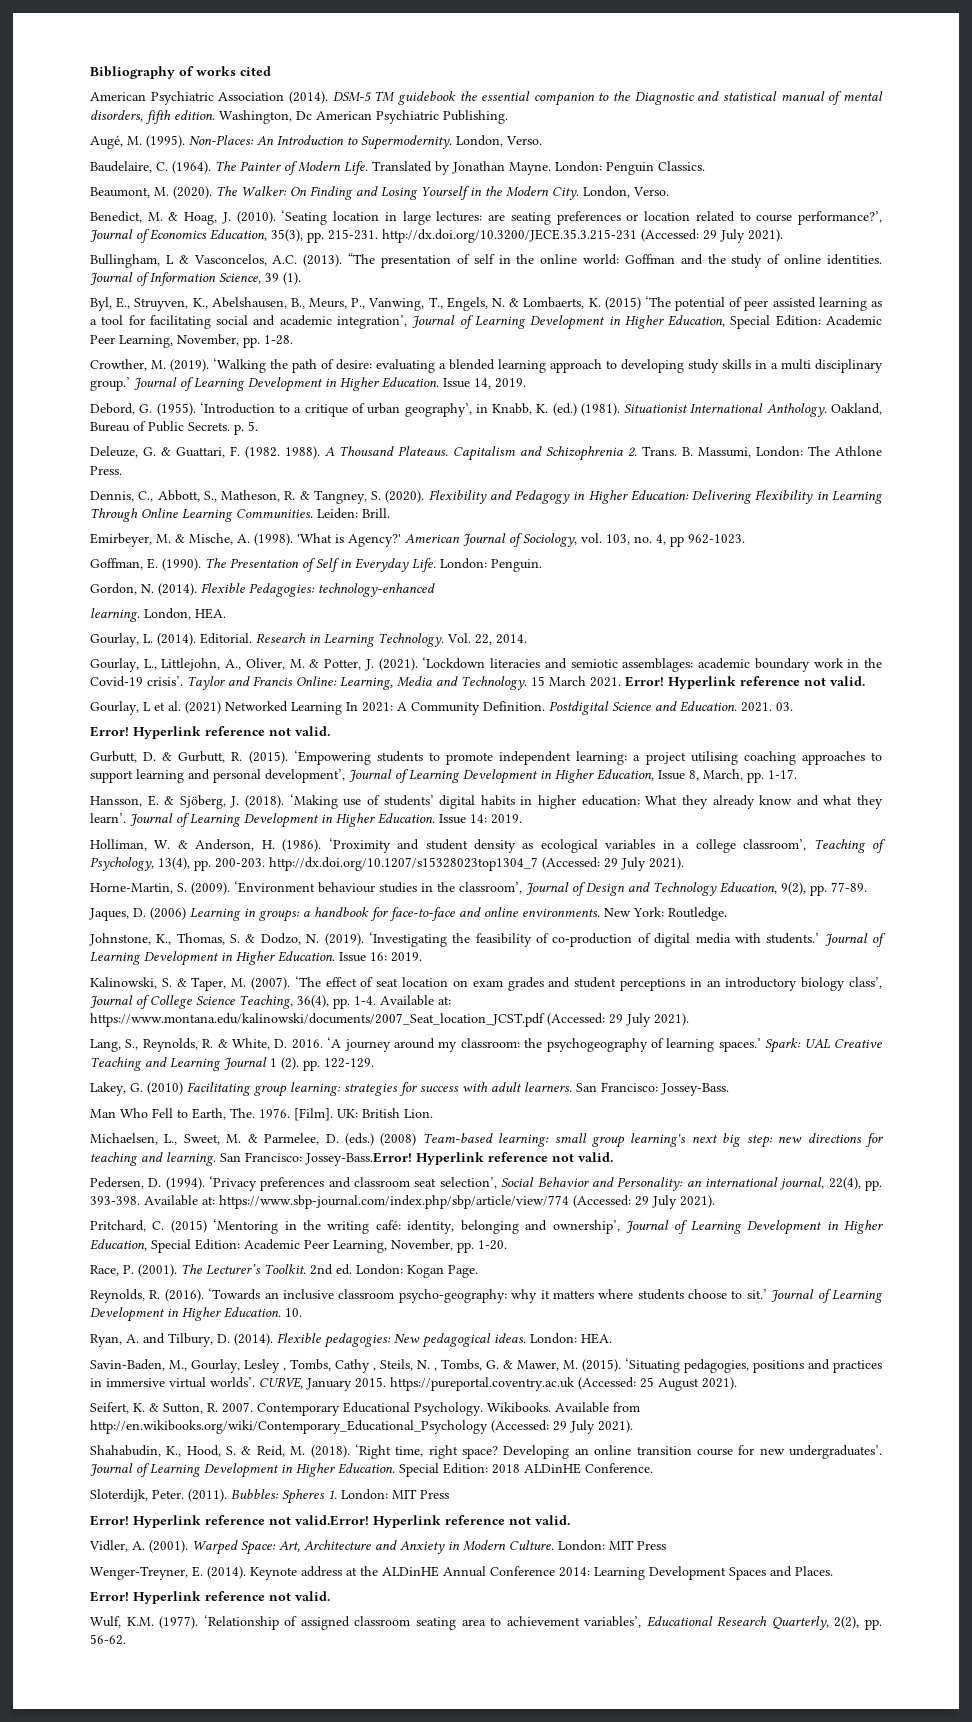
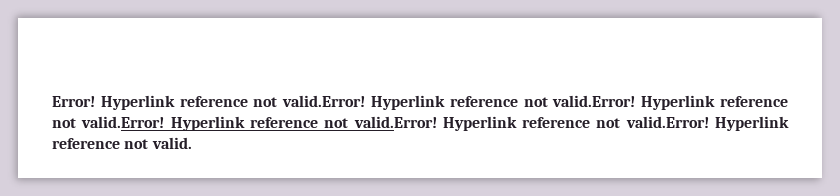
[90,66,271,79] [90,91,883,106] [90,110,508,124] [90,135,542,150] [90,161,705,175] [90,186,669,200] [90,210,882,225] [90,229,783,243] [90,253,883,268] [90,272,301,286] [90,296,882,311] [90,315,882,330] [90,334,293,348] [90,358,883,373] [90,377,526,392] [90,402,883,417] [90,421,258,435] [90,446,882,461] [90,466,122,475] [90,490,883,504] [90,508,390,522] [90,533,745,547] [90,558,542,572] [90,583,435,597] [90,608,226,622] [90,633,527,647] [90,657,882,672] [90,676,865,690] [90,701,793,715] [90,726,330,739] [90,750,883,765] [90,769,797,784] [90,794,883,809] [90,813,522,828] [90,838,887,853] [90,857,684,871] [90,881,867,896] [89,907,727,922] [89,932,886,947] [90,951,422,966] [90,976,883,991] [90,995,451,1009] [90,1013,689,1027] [90,1037,882,1053] [90,1057,374,1071] [90,1082,729,1097] [90,1108,433,1121] [90,1133,884,1148] [90,1152,613,1166] [90,1176,883,1191] [90,1195,715,1209] [90,1219,883,1235] [90,1239,507,1253] [90,1264,478,1278] [90,1288,884,1303] [90,1307,302,1322] [90,1333,612,1348] [90,1358,882,1373] [90,1377,737,1391] [90,1402,640,1416] [90,1420,633,1434] [90,1444,882,1459] [90,1463,653,1478] [90,1489,449,1504] Bibliography of works cited // American Psychiatric Association (2014). DSM-5 TM guidebook the essential companion to the Diagnostic and statistical manual of mental disorders, fifth edition. Washington, Dc American Psychiatric Publishing. // Augé, M. (1995). Non-Places: An Introduction to Supermodernity. London, Verso. // Baudelaire, C. (1964). The Painter of Modern Life. Translated by Jonathan Mayne. London: Penguin Classics. // Beaumont, M. (2020). The Walker: On Finding and Losing Yourself in the Modern City. London, Verso. // Benedict, M. & Hoag, J. (2010). ‘Seating location in large lectures: are seating preferences or location related to course performance?’, Journal of Economics Education, 35(3), pp. 215-231. http://dx.doi.org/10.3200/JECE.35.3.215-231 (Accessed: 29 July 2021). // Bullingham, L & Vasconcelos, A.C. (2013). “The presentation of self in the online world: Goffman and the study of online identities. Journal of Information Science, 39 (1). // Byl, E., Struyven, K., Abelshausen, B., Meurs, P., Vanwing, T., Engels, N. & Lombaerts, K. (2015) ‘The potential of peer assisted learning as a tool for facilitating social and academic integration’, Journal of Learning Development in Higher Education, Special Edition: Academic Peer Learning, November, pp. 1-28. // Crowther, M. (2019). ‘Walking the path of desire: evaluating a blended learning approach to developing study skills in a multi disciplinary group.’ Journal of Learning Development in Higher Education. Issue 14, 2019. // Debord, G. (1955). ‘Introduction to a critique of urban geography’, in Knabb, K. (ed.) (1981). Situationist International Anthology. Oakland, Bureau of Public Secrets. p. 5. // Deleuze, G. & Guattari, F. (1982. 1988). A Thousand Plateaus. Capitalism and Schizophrenia 2. Trans. B. Massumi, London: The Athlone Press. // Dennis, C., Abbott, S., Matheson, R. & Tangney, S. (2020). Flexibility and Pedagogy in Higher Education: Delivering Flexibility in Learning Through Online Learning Communities. Leiden: Brill. // Emirbeyer, M. & Mische, A. (1998). 'What is Agency?' American Journal of Sociology, vol. 103, no. 4, pp 962-1023. // Goffman, E. (1990). The Presentation of Self in Everyday Life. London: Penguin. // Gordon, N. (2014). Flexible Pedagogies: technology-enhanced // learning. London, HEA. // Gourlay, L. (2014). Editorial. Research in Learning Technology. Vol. 22, 2014. // Gourlay, L., Littlejohn, A., Oliver, M. & Potter, J. (2021). ‘Lockdown literacies and semiotic assemblages: academic boundary work in the Covid-19 crisis’. Taylor and Francis Online: Learning, Media and Technology. 15 March 2021. Error! Hyperlink reference not valid. // Gourlay, L et al. (2021) Networked Learning In 2021: A Community Definition. Postdigital Science and Education. 2021. 03. // Error! Hyperlink reference not valid. // Gurbutt, D. & Gurbutt, R. (2015). ‘Empowering students to promote independent learning: a project utilising coaching approaches to support learning and personal development’, Journal of Learning Development in Higher Education, Issue 8, March, pp. 1-17. // Hansson, E. & Sjöberg, J. (2018). ‘Making use of students’ digital habits in higher education: What they already know and what they learn’. Journal of Learning Development in Higher Education. Issue 14: 2019. // Holliman, W. & Anderson, H. (1986). ‘Proximity and student density as ecological variables in a college classroom’, Teaching of Psychology, 13(4), pp. 200-203. http://dx.doi.org/10.1207/s15328023top1304_7 (Accessed: 29 July 2021). // Horne-Martin, S. (2009). ‘Environment behaviour studies in the classroom’, Journal of Design and Technology Education, 9(2), pp. 77-89. // Jaques, D. (2006) Learning in groups: a handbook for face-to-face and online environments. New York: Routledge. // Johnstone, K., Thomas, S. & Dodzo, N. (2019). ‘Investigating the feasibility of co-production of digital media with students.’ Journal of Learning Development in Higher Education. Issue 16: 2019. // Kalinowski, S. & Taper, M. (2007). ‘The effect of seat location on exam grades and student perceptions in an introductory biology class’, Journal of College Science Teaching, 36(4), pp. 1-4. Available at: https://www.montana.edu/kalinowski/documents/2007_Seat_location_JCST.pdf (Accessed: 29 July 2021). // Lang, S., Reynolds, R. & White, D. 2016. ‘A journey around my classroom: the psychogeography of learning spaces.’ Spark: UAL Creative Teaching and Learning Journal 1 (2). pp. 122-129. // Lakey, G. (2010) Facilitating group learning: strategies for success with adult learners. San Francisco: Jossey-Bass. // Man Who Fell to Earth, The. 1976. [Film]. UK: British Lion. // Michaelsen, L., Sweet, M. & Parmelee, D. (eds.) (2008) Team-based learning: small group learning's next big step: new directions for teaching and learning. San Francisco: Jossey-Bass.Error! Hyperlink reference not valid. // Pedersen, D. (1994). ‘Privacy preferences and classroom seat selection’, Social Behavior and Personality: an international journal, 22(4), pp. 393-398. Available at: https://www.sbp-journal.com/index.php/sbp/article/view/774 (Accessed: 29 July 2021). // Pritchard, C. (2015) ‘Mentoring in the writing café: identity, belonging and ownership’, Journal of Learning Development in Higher Education, Special Edition: Academic Peer Learning, November, pp. 1-20. // Race, P. (2001). The Lecturer’s Toolkit. 2nd ed. London: Kogan Page. // Reynolds, R. (2016). ‘Towards an inclusive classroom psycho-geography: why it matters where students choose to sit.’ Journal of Learning Development in Higher Education. 10. // Ryan, A. and Tilbury, D. (2014). Flexible pedagogies: New pedagogical ideas. London: HEA. // Savin-Baden, M., Gourlay, Lesley , Tombs, Cathy , Steils, N. , Tombs, G. & Mawer, M. (2015). ‘Situating pedagogies, positions and practices in immersive virtual worlds’. CURVE, January 2015. https://pureportal.coventry.ac.uk (Accessed: 25 August 2021). // Seifert, K. & Sutton, R. 2007. Contemporary Educational Psychology. Wikibooks. Available from http://en.wikibooks.org/wiki/Contemporary_Educational_Psychology (Accessed: 29 July 2021). // Shahabudin, K., Hood, S. & Reid, M. (2018). ‘Right time, right space? Developing an online transition course for new undergraduates’. Journal of Learning Development in Higher Education. Special Edition: 2018 ALDinHE Conference. // Sloterdijk, Peter. (2011). Bubbles: Spheres 1. London: MIT Press // -> (52, 101) none
[535,1515,570,1525] [89,1540,666,1555] [90,1566,833,1580] [90,1591,330,1604] [90,1615,882,1630] [90,1634,126,1645] valid. // Vidler, A. (2001). Warped Space: Art, Architecture and Anxiety in Modern Culture. London: MIT Press // Wenger-Treyner, E. (2014). Keynote address at the ALDinHE Annual Conference 2014: Learning Development Spaces and Places. // Error! Hyperlink reference not valid. // Wulf, K.M. (1977). ‘Relationship of assigned classroom seating area to achievement variables’, Educational Research Quarterly, 2(2), pp. 56-62. -> [552,95,788,110] [52,116,789,131] [52,137,192,149] valid.Error! Hyperlink reference not valid.Error! Hyperlink reference not valid.Error! Hyperlink reference not valid.Error! Hyperlink reference not valid.

